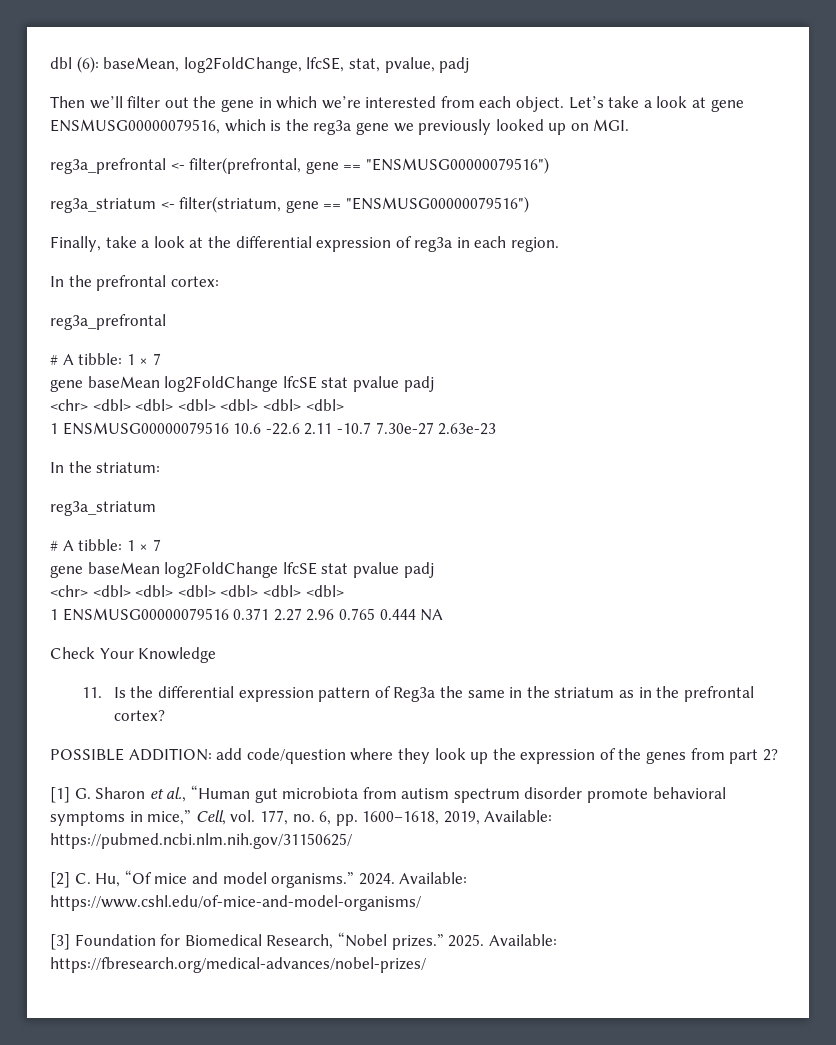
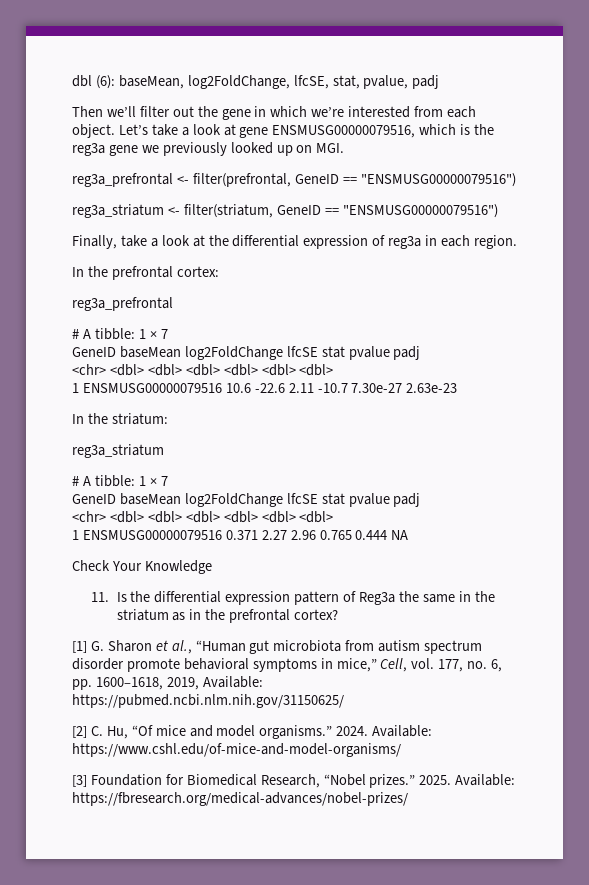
[305,161,339,174] gene -> [294,174,339,184] GeneID
[285,200,319,213] gene -> [276,205,321,215] GeneID
[50,379,83,392] gene -> [72,347,116,357] GeneID
[50,565,83,578] gene -> [72,494,116,504] GeneID
[50,748,778,764] // POSSIBLE ADDITION: add code/question where they look up the expression of the genes from part 2? -> (339, 614) none

